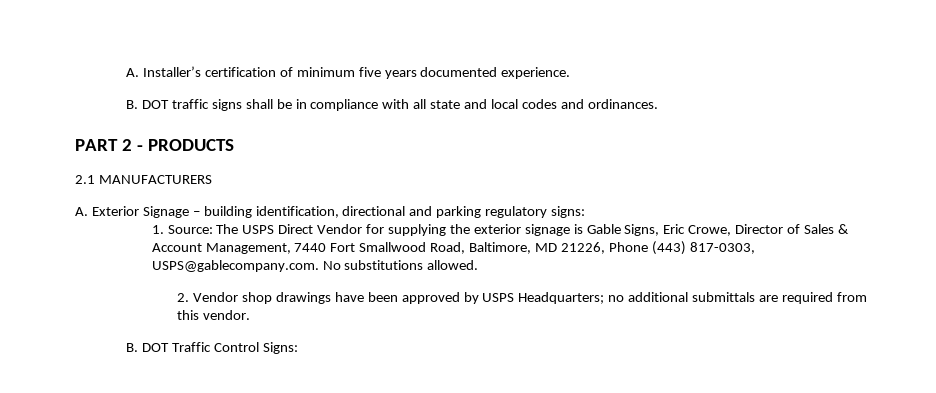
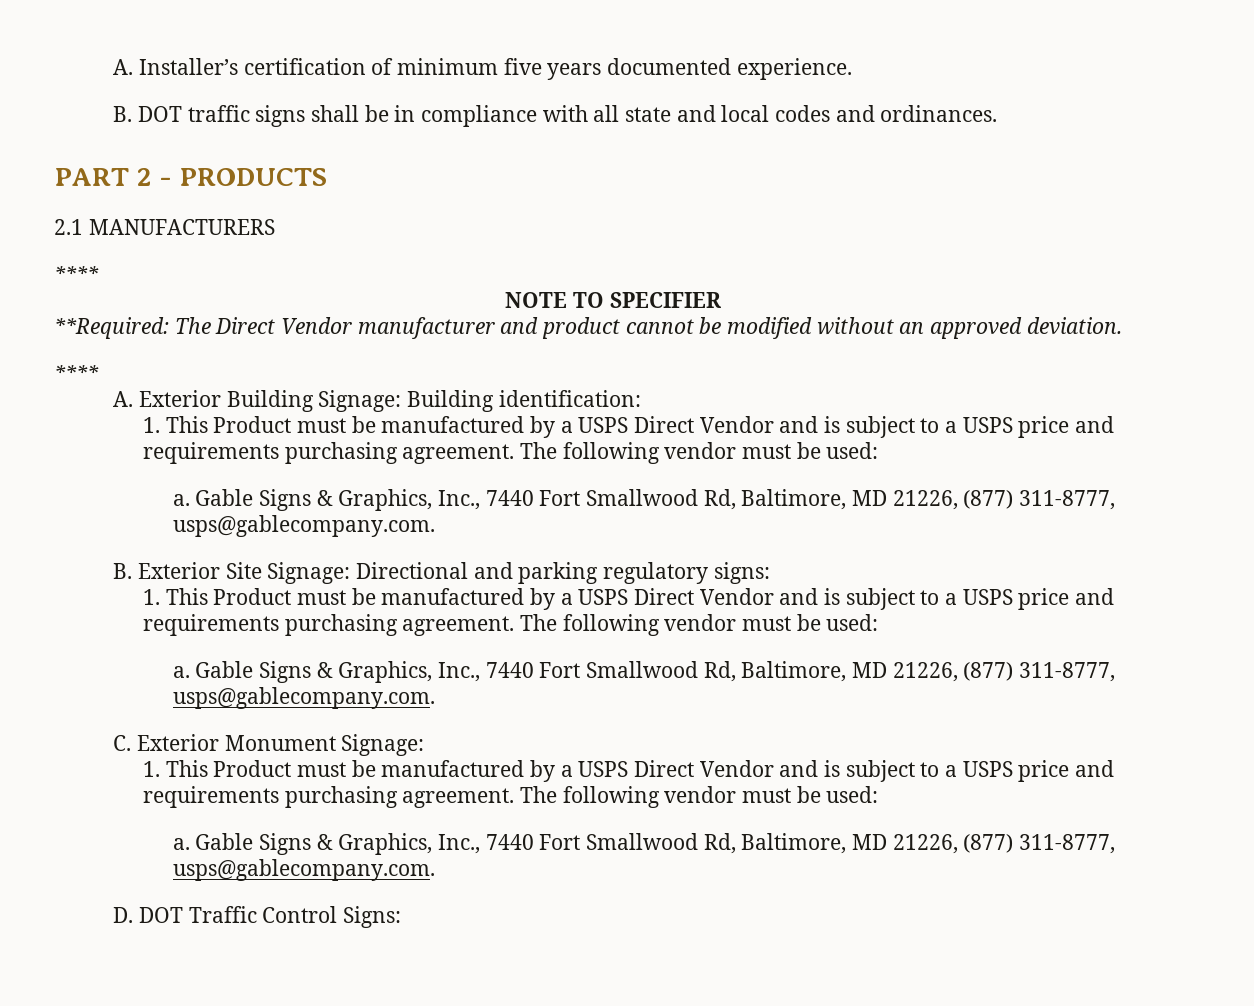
[75,206,406,218] A. Exterior Signage – building identification, directional -> [54,265,99,282] [505,292,721,308] [54,317,1122,339] [54,364,99,381] [113,390,641,412] [142,416,1114,438] [142,442,879,464] [172,489,1115,511] [172,515,435,537] [113,562,468,584] **** // NOTE TO SPECIFIER // **Required: The Direct Vendor manufacturer and product cannot be modified without an approved deviation. // **** // A. Exterior Building Signage: Building identification: // 1. This Product must be manufactured by a USPS Direct Vendor and is subject to a USPS price and requirements purchasing agreement. The following vendor must be used: // a. Gable Signs & Graphics, Inc., 7440 Fort Smallwood Rd, Baltimore, MD 21226, (877) 311-8777, usps@gablecompany.com. // B. Exterior Site Signage: Directional
[167,224,849,236] [151,241,755,255] [151,260,479,272] [177,292,867,304] [177,310,251,320] [126,343,139,352] Source: The USPS Direct Vendor for supplying the exterior signage is Gable Signs, Eric Crowe, Director of Sales & Account Management, 7440 Fort Smallwood Road, Baltimore, MD 21226, Phone (443) 817-0303, USPS@gablecompany.com. No substitutions allowed. // 2. Vendor shop drawings have been approved by USPS Headquarters; no additional submittals are required from this vendor. // B. -> [165,588,1114,610] [142,614,879,636] [172,661,1115,683] [172,687,435,709] [113,734,425,756] [142,760,1114,782] [142,786,879,808] [172,833,1115,855] [172,859,435,881] [113,907,134,923] This Product must be manufactured by a USPS Direct Vendor and is subject to a USPS price and requirements purchasing agreement. The following vendor must be used: // a. Gable Signs & Graphics, Inc., 7440 Fort Smallwood Rd, Baltimore, MD 21226, (877) 311-8777, usps@gablecompany.com. // C. Exterior Monument Signage: // 1. This Product must be manufactured by a USPS Direct Vendor and is subject to a USPS price and requirements purchasing agreement. The following vendor must be used: // a. Gable Signs & Graphics, Inc., 7440 Fort Smallwood Rd, Baltimore, MD 21226, (877) 311-8777, usps@gablecompany.com. // D.

